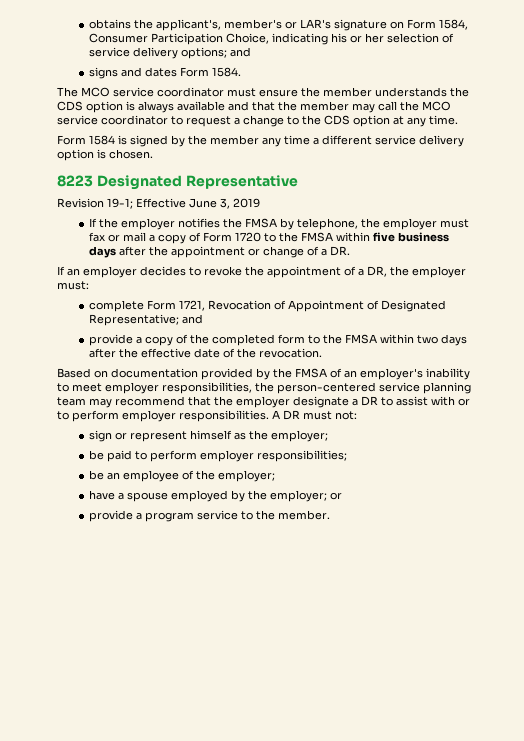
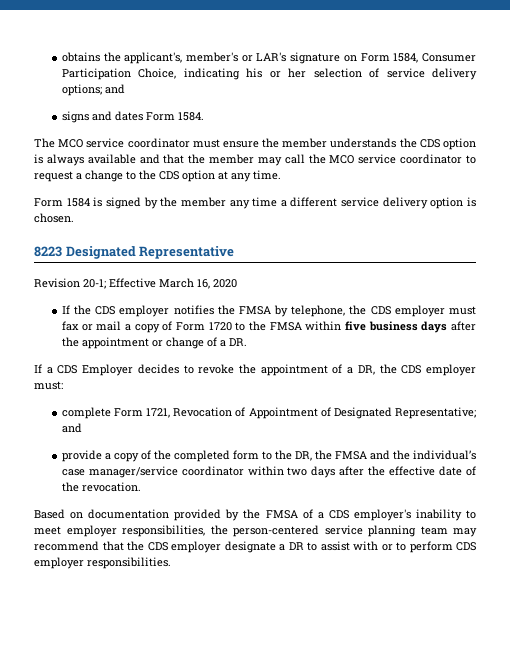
[107,198,260,209] 19-1; Effective June 3, 2019 -> [83,278,237,289] 20-1; Effective March 16, 2020
(118, 223) none -> [95,306,116,315] CDS
(380, 223) none -> [370,306,391,315] CDS
[67,266,137,278] an employer -> [46,364,134,376] a CDS Employer
(409, 271) none -> [401,365,422,374] CDS
[344,334,377,344] FMSA -> [294,450,477,461] [61,466,244,478] DR, the FMSA and the individual’s case manager/service coordinator
[344,370,357,378] an -> [317,510,349,519] a CDS
(233, 401) none -> [147,542,168,551] CDS
(119, 416) none -> [456,542,476,551] CDS
[272,410,357,420] [88,430,328,442] [88,450,347,462] [88,470,275,482] [88,490,342,502] [88,510,330,522] A DR must not: // sign or represent himself as the employer; // be paid to perform employer responsibilities; // be an employee of the employer; // have a spouse employed by the employer; or // provide a program service to the member. -> (171, 563) none

